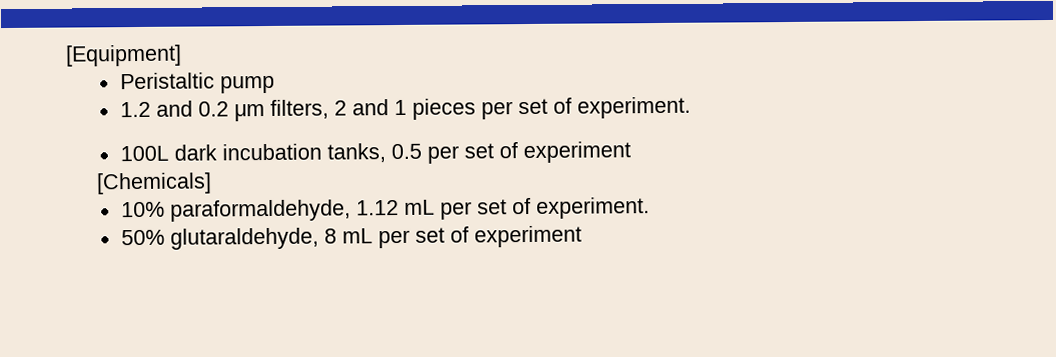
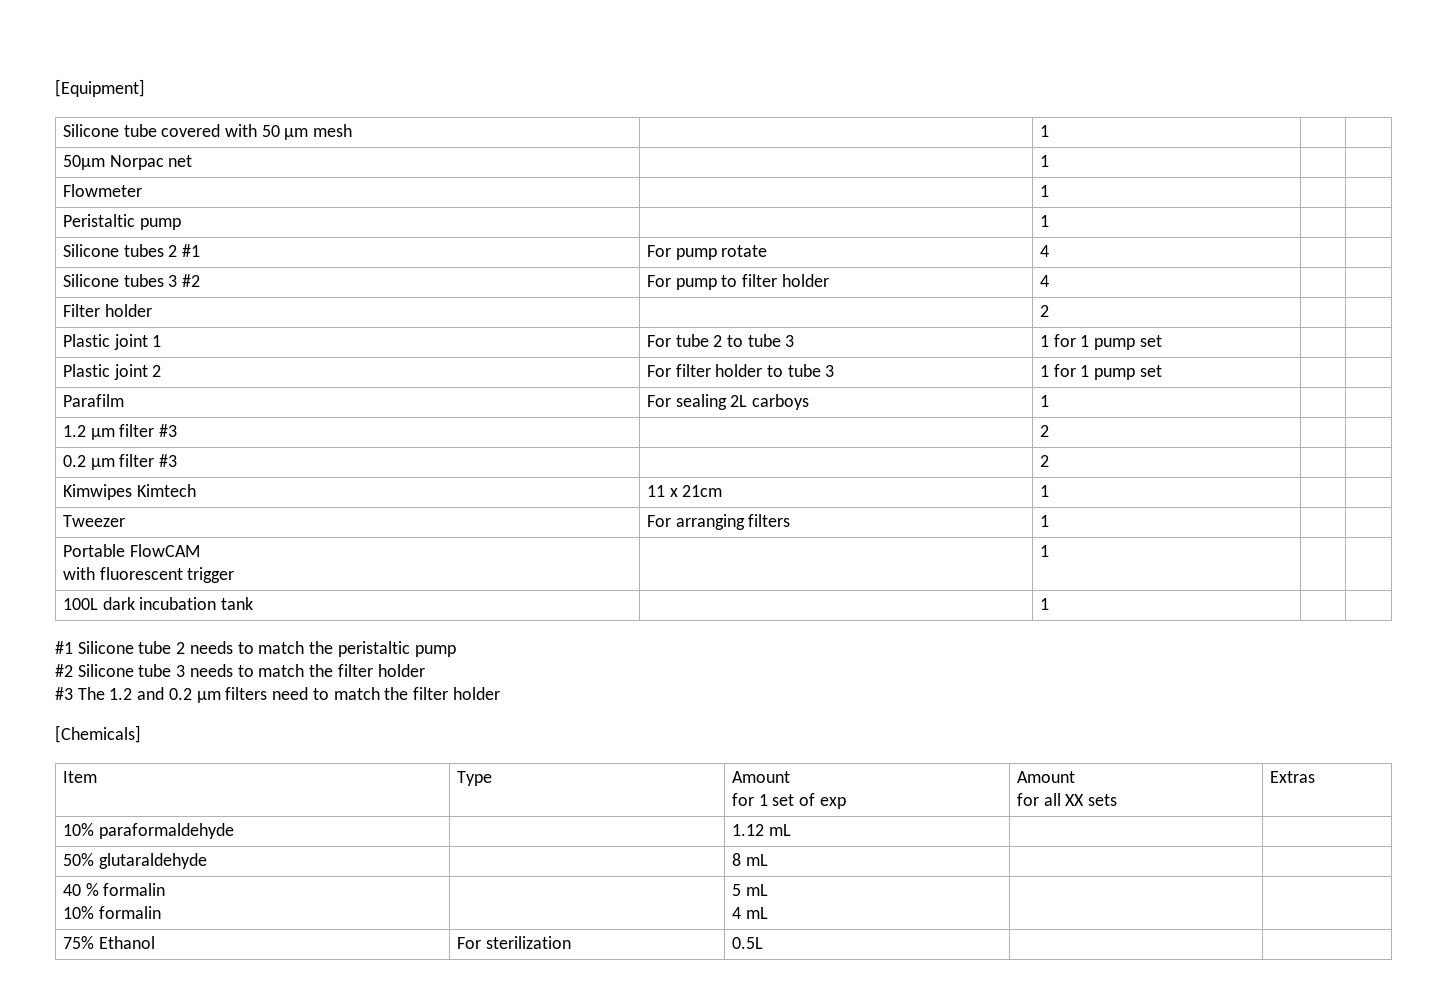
[119,72,275,94] [119,96,691,122] [119,141,631,164] [96,172,213,195] [120,197,650,222] [120,225,582,250] // Peristaltic pump // 1.2 and 0.2 μm filters, 2 and 1 pieces per set of experiment. // 100L dark incubation tanks, 0.5 per set of experiment // [Chemicals] // 10% paraformaldehyde, 1.12 mL per set of experiment. // 50% glutaraldehyde, 8 mL per set of experiment -> [62,124,353,140] [1039,125,1049,137] [62,155,193,170] [1039,155,1049,167] [62,184,142,197] [1039,185,1049,197] [62,214,181,230] [1039,215,1049,227] [62,244,200,257] [646,245,768,260] [1039,245,1049,257] [62,274,200,287] [646,274,829,290] [1039,275,1049,287] [62,304,152,317] [1039,305,1049,317] [62,334,162,350] [646,334,795,347] [1039,334,1162,350] [62,364,162,380] [646,364,835,377] [1039,364,1162,380] [62,394,124,407] [646,394,809,410] [1039,395,1049,407] [62,424,177,440] [1039,425,1049,437] [62,454,177,470] [1039,455,1049,467] [62,484,196,500] [646,485,723,497] [1039,485,1049,497] [62,515,125,527] [646,514,791,530] [1039,515,1049,527] [62,544,200,557] [62,567,235,583] [1039,545,1049,557] [62,597,253,610] [1039,598,1049,610] [55,641,456,657] [55,664,425,677] [55,687,500,703] [55,725,141,743] [62,771,97,783] [456,771,492,786] [731,771,790,783] [731,793,846,809] [1016,771,1075,783] [1016,793,1117,806] [1269,771,1315,783] [62,823,234,839] [731,824,791,836] [62,853,207,869] [731,853,768,866] [62,883,166,896] [62,906,161,919] [731,884,768,896] [731,907,768,919] [62,936,155,949] [456,936,571,949] [731,937,763,949] // Silicone tube covered with 50 μm mesh | | 1 | | // 50μm Norpac net | | 1 | | // Flowmeter | | 1 | | // Peristaltic pump | | 1 | | // Silicone tubes 2 #1 | For pump rotate | 4 | | // Silicone tubes 3 #2 | For pump to filter holder | 4 | | // Filter holder | | 2 | | // Plastic joint 1 | For tube 2 to tube 3 | 1 for 1 pump set | | // Plastic joint 2 | For filter holder to tube 3 | 1 for 1 pump set | | // Parafilm | For sealing 2L carboys | 1 | | // 1.2 μm filter #3 | | 2 | | // 0.2 μm filter #3 | | 2 | | // Kimwipes Kimtech | 11 x 21cm | 1 | | // Tweezer | For arranging filters | 1 | | // Portable FlowCAM // with fluorescent trigger | | 1 | | // 100L dark incubation tank | | 1 | | // #1 Silicone tube 2 needs to match the peristaltic pump // #2 Silicone tube 3 needs to match the filter holder // #3 The 1.2 and 0.2 μm filters need to match the filter holder // [Chemicals] // Item | Type | Amount // for 1 set of exp | Amount // for all XX sets | Extras // 10% paraformaldehyde | | 1.12 mL | | // 50% glutaraldehyde | | 8 mL | | // 40 % formalin // 10% formalin | | 5 mL // 4 mL | | // 75% Ethanol | For sterilization | 0.5L | |

